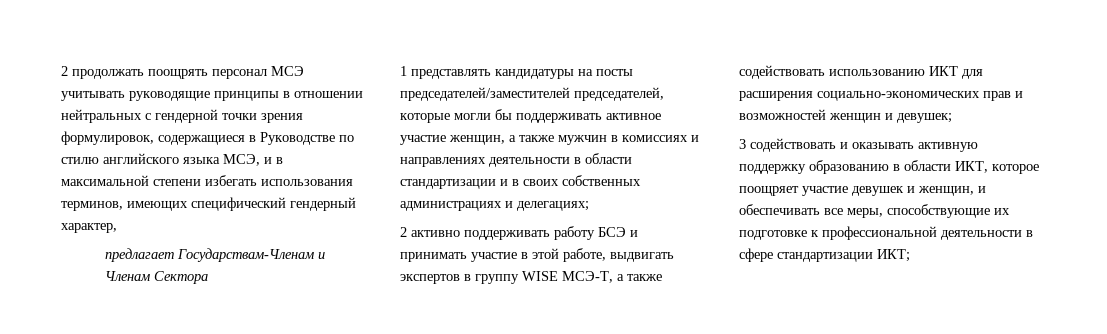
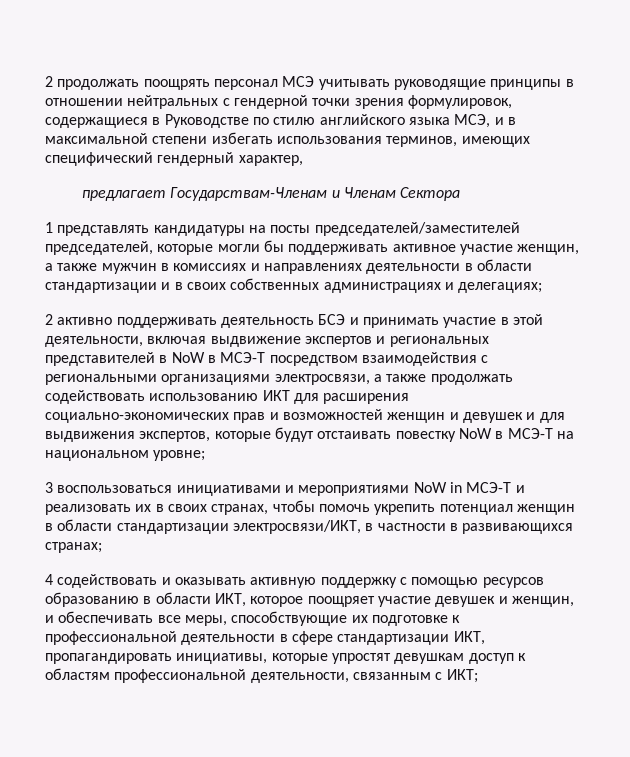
[554,226,595,240] работу -> [220,317,314,328] деятельность
[563,248,674,262] [400,271,662,284] работе, выдвигать экспертов в группу WISE МСЭ-Т, а также -> [45,336,489,347] [45,352,489,366] [45,374,513,385] деятельности, включая выдвижение экспертов и региональных представителей в NoW в МСЭ-Т посредством взаимодействия с региональными организациями электросвязи, а также продолжать
[897,113,952,123] [739,139,746,149] девушек; // 3 -> [462,412,565,423] [45,427,574,442] [45,450,206,461] [45,482,525,496] [45,500,575,515] [45,519,574,534] [45,542,102,553] [45,574,53,585] девушек и для выдвижения экспертов, которые будут отстаивать повестку NoW в МСЭ-Т на национальном уровне; // 3 воспользоваться инициативами и мероприятиями NoW in МСЭ-Т и реализовать их в своих странах, чтобы помочь укрепить потенциал женщин в области стандартизации электросвязи/ИКТ, в частности в развивающихся странах; // 4
(806, 169) none -> [399,577,544,588] с помощью ресурсов
(873, 257) none -> [453,631,485,645] [45,653,526,664] [45,668,443,683] ИКТ, пропагандировать инициативы, которые упростят девушкам доступ к областям профессиональной деятельности, связанным с

